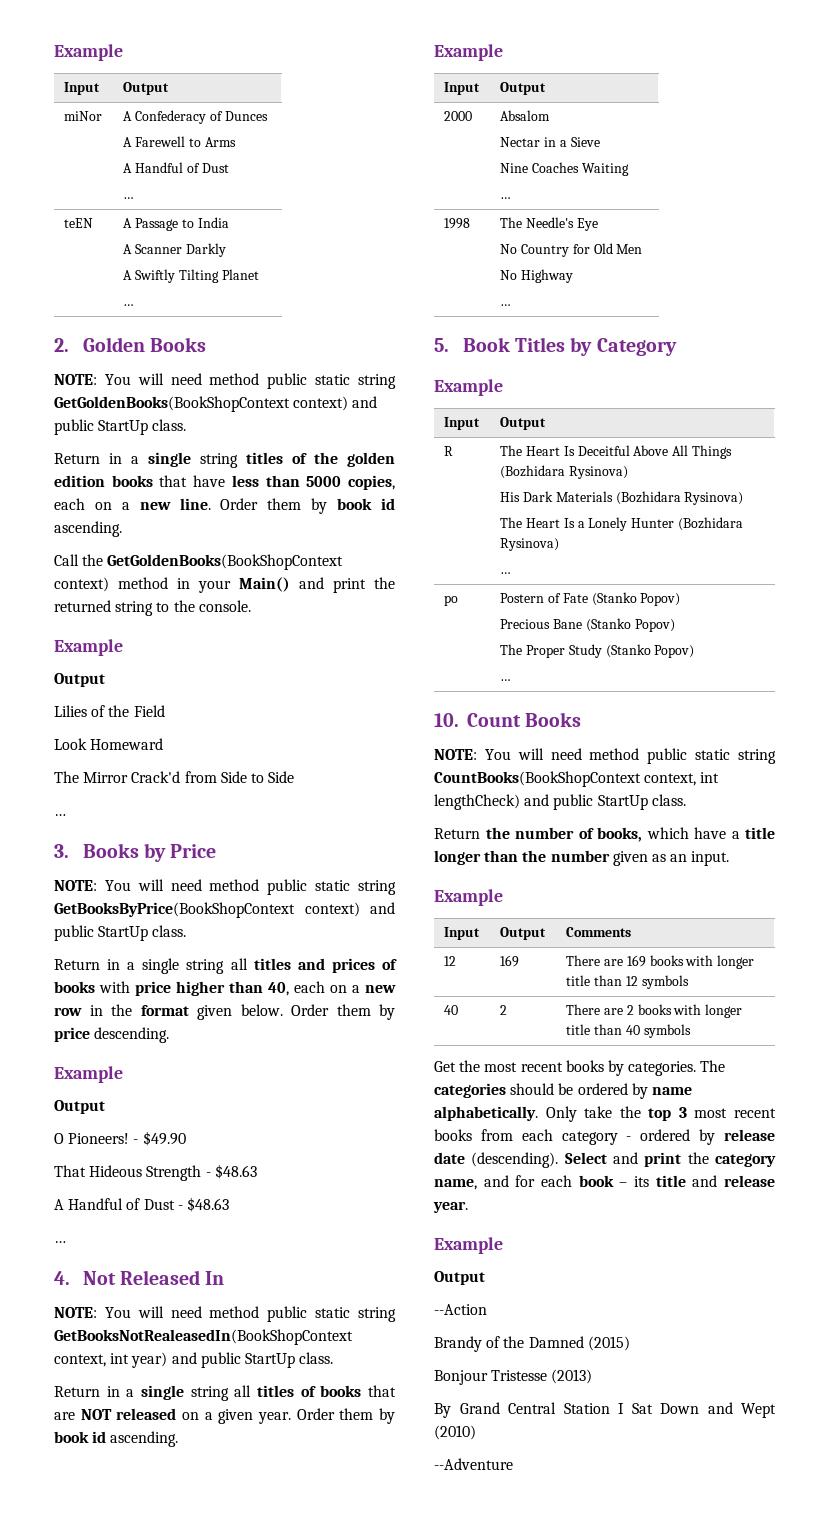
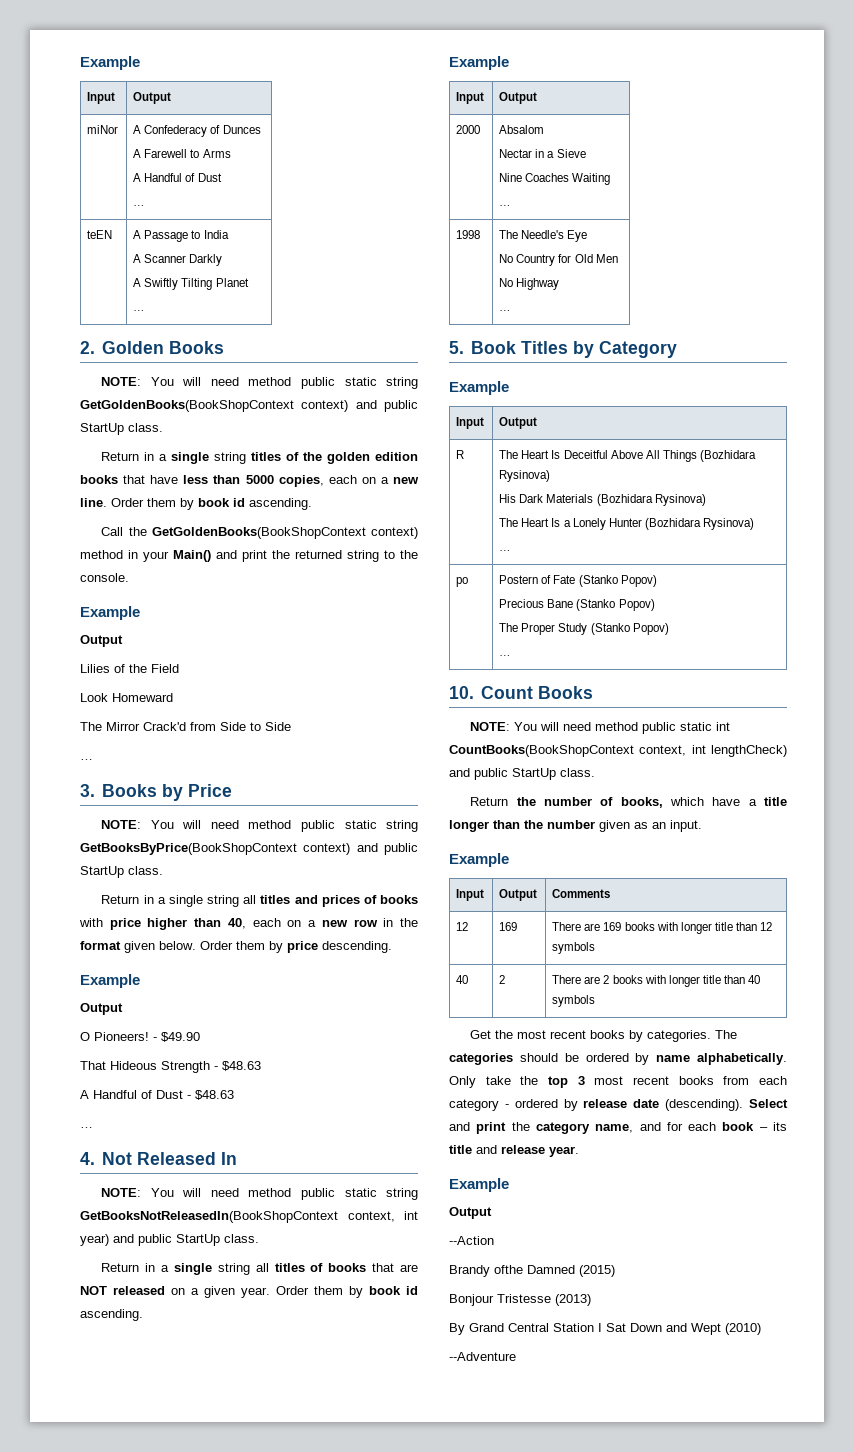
[54,1329,353,1345] GetBooksNotRealeasedIn(BookShopContext -> [80,1211,338,1223] GetBooksNotReleasedIn(BookShopContext
[738,749,776,764] string -> [716,722,731,731] int
[486,1336,525,1348] of the -> [494,1265,523,1274] ofthe

